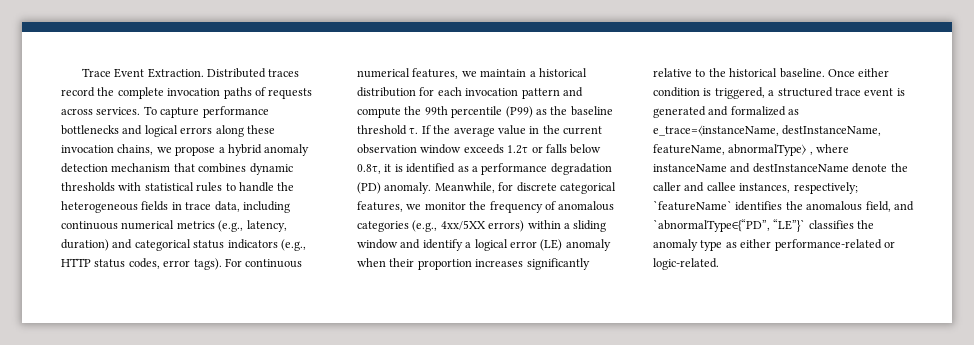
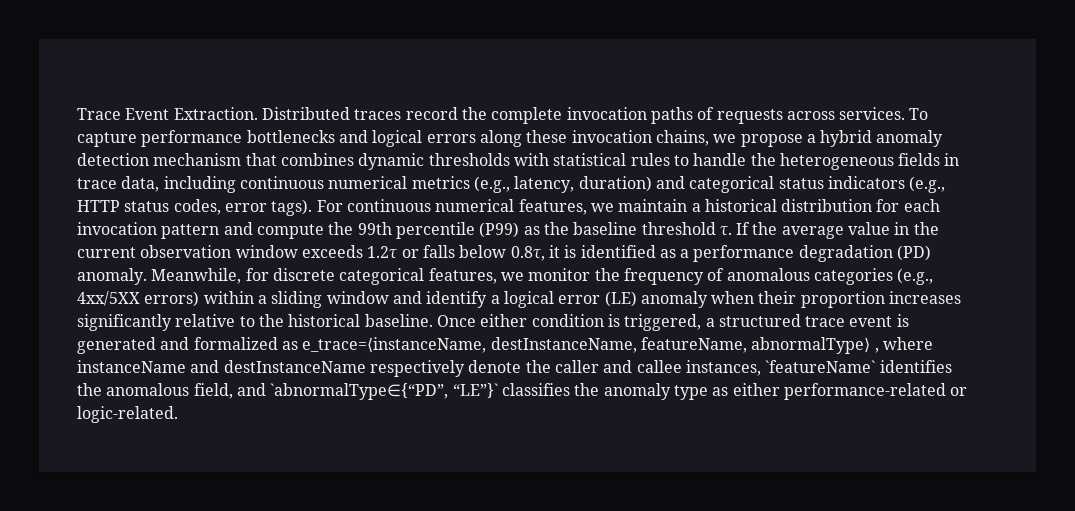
(849, 168) none -> [369,360,465,377] respectively
[793,182,858,194] respectively; -> (761, 368) none

